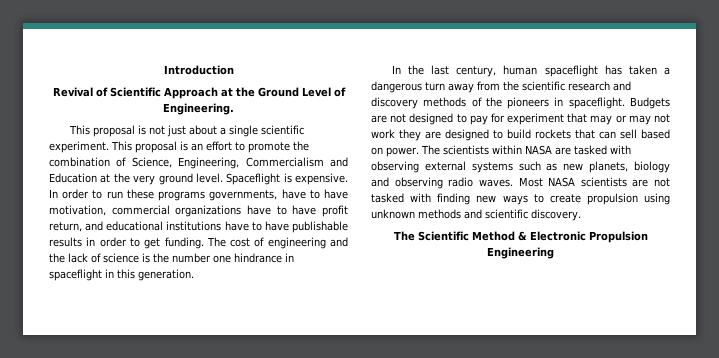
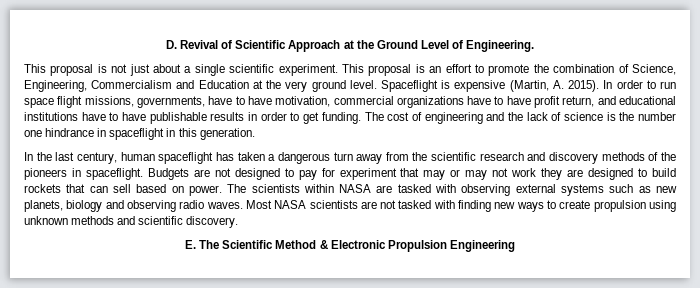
[163,65,234,75] Introduction // -> [165,40,177,49] D.
[295,173,348,185] expensive. -> [454,80,600,92] expensive (Martin, A. 2015).
[126,189,206,201] these programs -> [24,96,134,108] space flight missions,
(581, 215) none -> [185,240,197,249] E.

